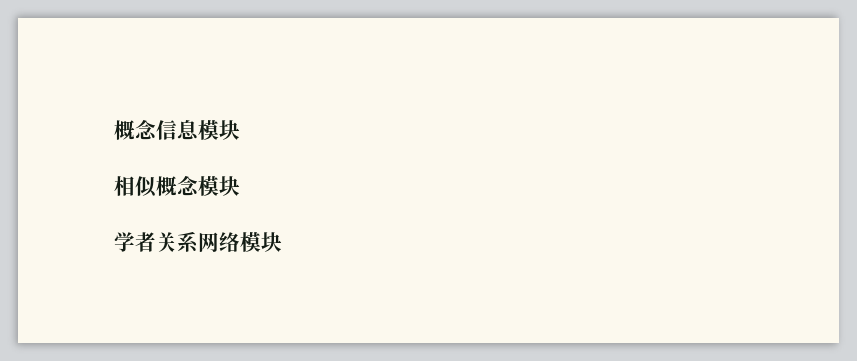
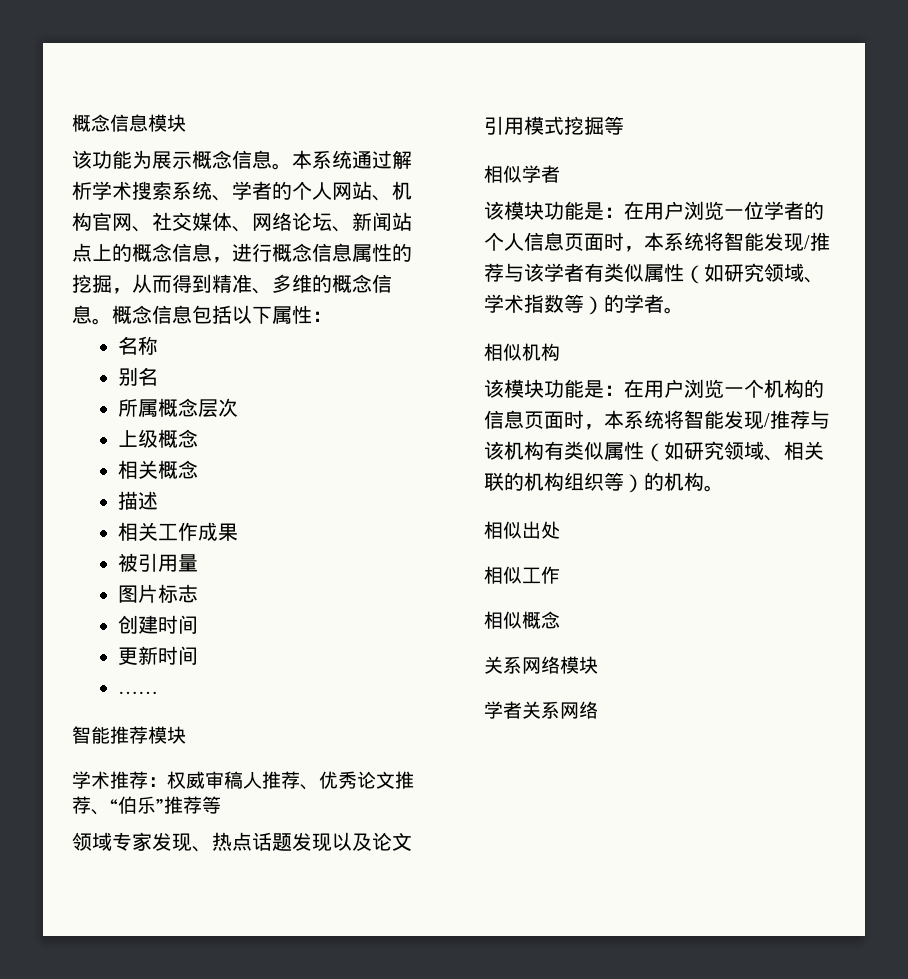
(240, 130) none -> [72,150,412,170] [72,181,412,201] [72,212,412,232] [72,243,412,263] [72,274,392,294] [72,305,332,325] [117,336,158,355] [117,367,158,386] [117,398,238,418] [117,429,198,448] [117,460,198,479] [117,491,158,510] [117,522,238,541] [117,553,198,572] [117,584,198,603] [117,615,198,634] [117,646,198,665] [117,691,158,694] [72,726,186,744] [72,771,414,790] [72,796,221,815] [72,832,412,852] [484,116,624,135] [484,165,560,183] [484,201,824,220] [484,232,830,252] [484,263,824,284] [484,294,684,315] [484,343,560,361] [484,379,824,398] [484,410,830,430] [484,441,824,462] [484,472,724,493] [484,521,560,539] [484,566,560,584] // 该功能为展示概念信息。本系统通过解析学术搜索系统、学者的个人网站、机构官网、社交媒体、网络论坛、新闻站点上的概念信息，进行概念信息属性的挖掘，从而得到精准、多维的概念信息。概念信息包括以下属性： // 名称 // 别名 // 所属概念层次 // 上级概念 // 相关概念 // 描述 // 相关工作成果 // 被引用量 // 图片标志 // 创建时间 // 更新时间 // …… // 智能推荐模块 // 学术推荐：权威审稿人推荐、优秀论文推荐、“伯乐”推荐等 // 领域专家发现、热点话题发现以及论文引用模式挖掘等 // 相似学者 // 该模块功能是：在用户浏览一位学者的个人信息页面时，本系统将智能发现/推荐与该学者有类似属性（如研究领域、学术指数等）的学者。 // 相似机构 // 该模块功能是：在用户浏览一个机构的信息页面时，本系统将智能发现/推荐与该机构有类似属性（如研究领域、相关联的机构组织等）的机构。 // 相似出处 // 相似工作
(199, 185) none -> [484,656,560,674] // 关系网络
[240,232,282,252] 模块 -> (598, 710) none

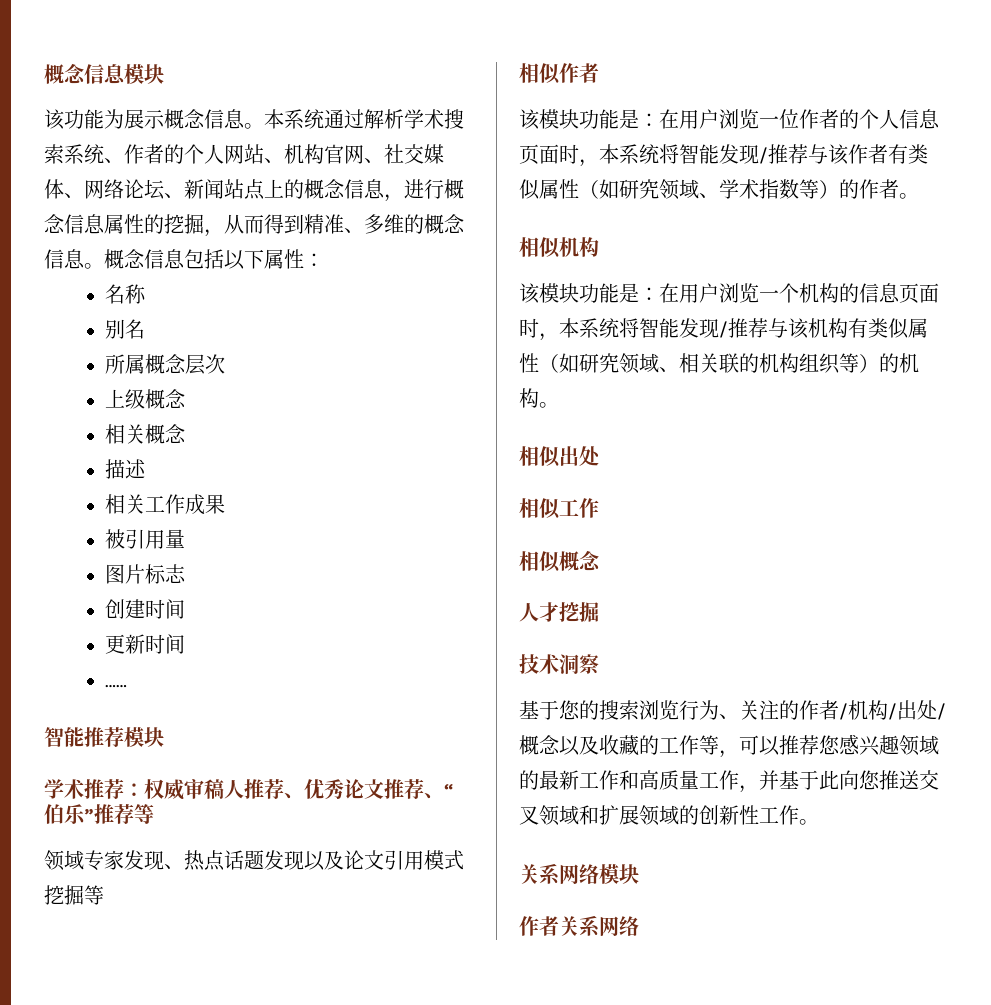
[232,181,252,200] 学 -> [124,144,144,164] 作
[522,165,541,183] 学 -> [559,63,579,83] 作
[764,201,784,220] 学 -> [799,109,819,129] 作
[544,263,564,282] 学 -> [848,144,868,164] 作
[624,294,644,313] 学 -> [859,179,879,199] 作
(560, 620) none -> [519,602,599,622] [519,654,599,675] [519,700,946,720] [519,734,939,758] [519,770,939,793] [519,805,819,826] // 人才挖掘 // 技术洞察 // 基于您的搜索浏览行为、关注的作者/机构/出处/概念以及收藏的工作等，可以推荐您感兴趣领域的最新工作和高质量工作，并基于此向您推送交叉领域和扩展领域的创新性工作。
[484,701,503,719] 学 -> [519,916,539,936] 作

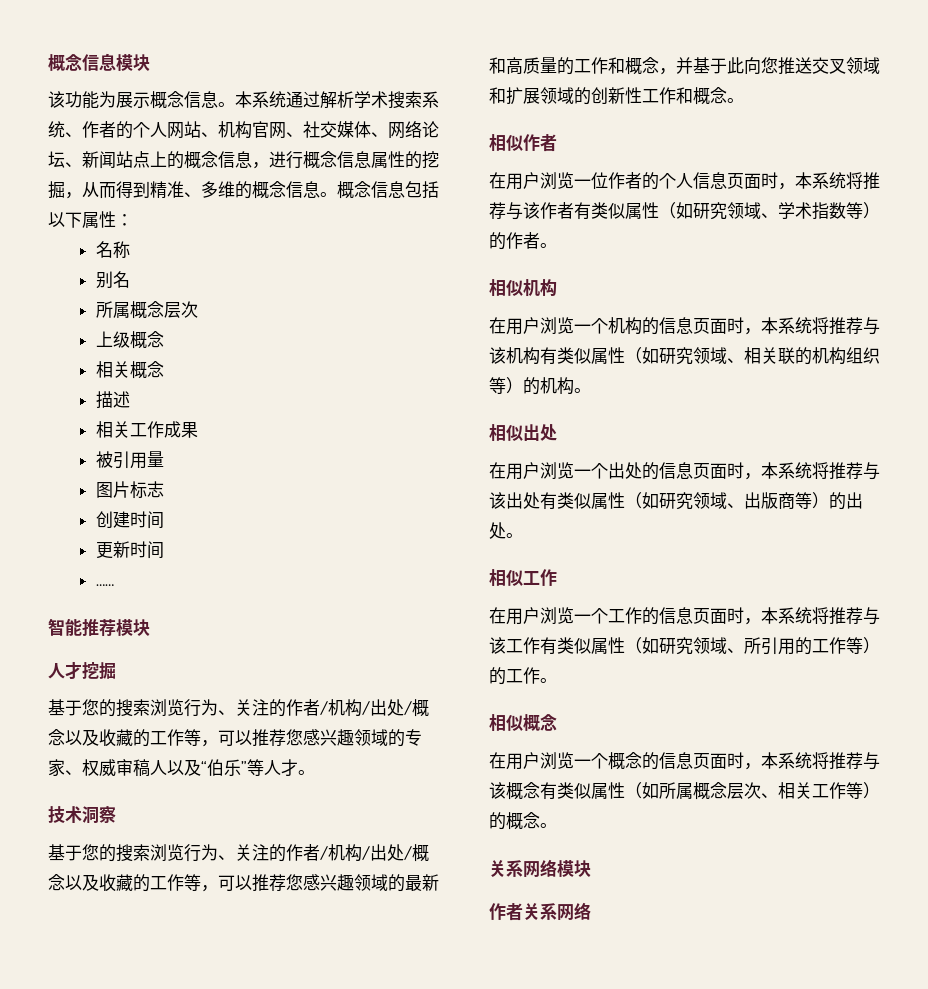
[44,779,444,800] 学术推荐：权威审稿人推荐、优秀论文推荐、 -> [48,661,116,679] [48,699,429,717] [48,729,422,747] [48,759,201,777] 人才挖掘 // 基于您的搜索浏览行为、关注的作者/机构/出处/概念以及收藏的工作等，可以推荐您感兴趣领域的专家、权威审稿人以及
[94,804,154,824] [44,850,464,871] [44,885,104,905] [519,63,599,84] [519,109,940,130] [519,144,928,167] [519,179,919,200] [519,237,599,258] [519,283,939,304] [519,318,928,341] [519,353,919,374] [519,388,559,408] [519,446,600,467] [519,498,599,519] [519,550,601,572] [519,602,599,622] 推荐等 // 领域专家发现、热点话题发现以及论文引用模式挖掘等 // 相似作者 // 该模块功能是：在用户浏览一位作者的个人信息页面时，本系统将智能发现/推荐与该作者有类似属性（如研究领域、学术指数等）的作者。 // 相似机构 // 该模块功能是：在用户浏览一个机构的信息页面时，本系统将智能发现/推荐与该机构有类似属性（如研究领域、相关联的机构组织等）的机构。 // 相似出处 // 相似工作 // 相似概念 // 人才挖掘 -> [247,759,315,776] 等人才。
[579,770,619,790] 工作 -> (439, 882) none
[699,770,739,790] 工作 -> [557,57,659,75] 的工作和概念
(799, 815) none -> [676,87,744,105] [489,134,557,152] [489,172,880,190] [489,202,880,220] [489,232,557,250] [489,279,557,297] [489,317,880,335] [489,347,880,365] [489,377,591,395] [489,424,557,441] [489,462,880,480] [489,492,863,510] [489,522,523,539] [489,569,557,586] [489,607,880,625] [489,637,880,655] [489,667,557,685] [489,714,557,731] [489,752,880,770] [489,782,880,800] [489,812,540,830] 和概念。 // 相似作者 // 在用户浏览一位作者的个人信息页面时，本系统将推荐与该作者有类似属性（如研究领域、学术指数等）的作者。 // 相似机构 // 在用户浏览一个机构的信息页面时，本系统将推荐与该机构有类似属性（如研究领域、相关联的机构组织等）的机构。 // 相似出处 // 在用户浏览一个出处的信息页面时，本系统将推荐与该出处有类似属性（如研究领域、出版商等）的出处。 // 相似工作 // 在用户浏览一个工作的信息页面时，本系统将推荐与该工作有类似属性（如研究领域、所引用的工作等）的工作。 // 相似概念 // 在用户浏览一个概念的信息页面时，本系统将推荐与该概念有类似属性（如所属概念层次、相关工作等）的概念

